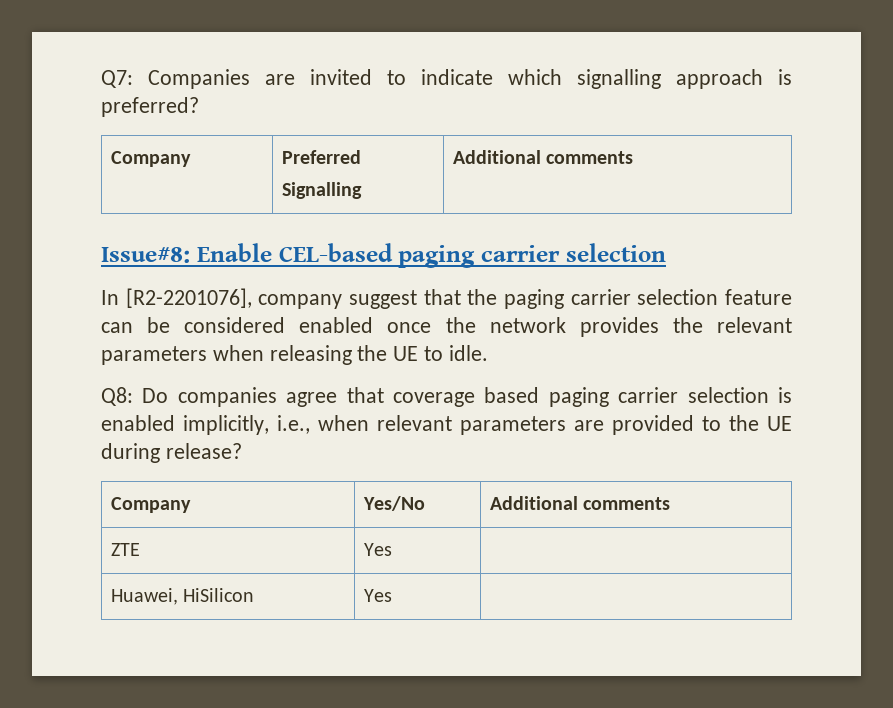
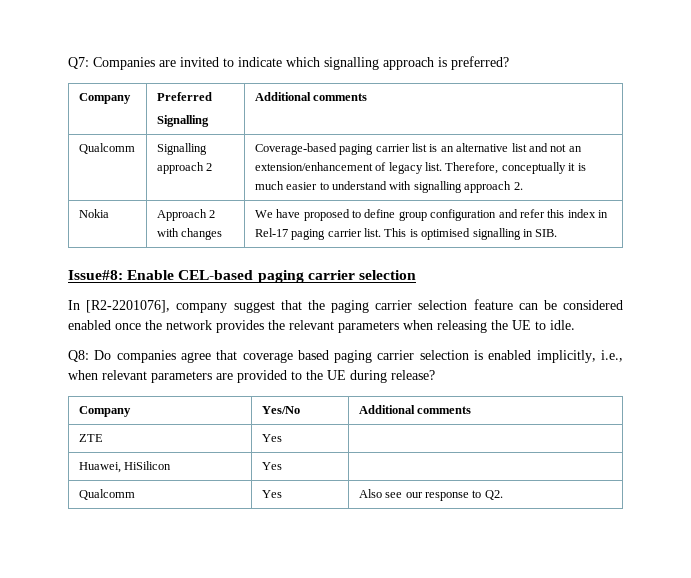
(634, 157) none -> [78,143,135,154] [156,143,207,155] [156,162,213,174] [254,143,582,155] [254,162,586,174] [254,181,523,193] [78,209,109,218] [156,209,216,221] [156,228,223,240] [254,209,609,221] [254,228,558,240] // Qualcomm | Signalling approach 2 | Coverage-based paging carrier list is an alternative list and not an extension/enhancement of legacy list. Therefore, conceptually it is much easier to understand with signalling approach 2. // Nokia | Approach 2 with changes | We have proposed to define group configuration and refer this index in Rel-17 paging carrier list. This is optimised signalling in SIB.
(392, 595) none -> [78,489,135,500] [261,490,282,498] [358,489,503,501] // Qualcomm | Yes | Also see our response to Q2.

